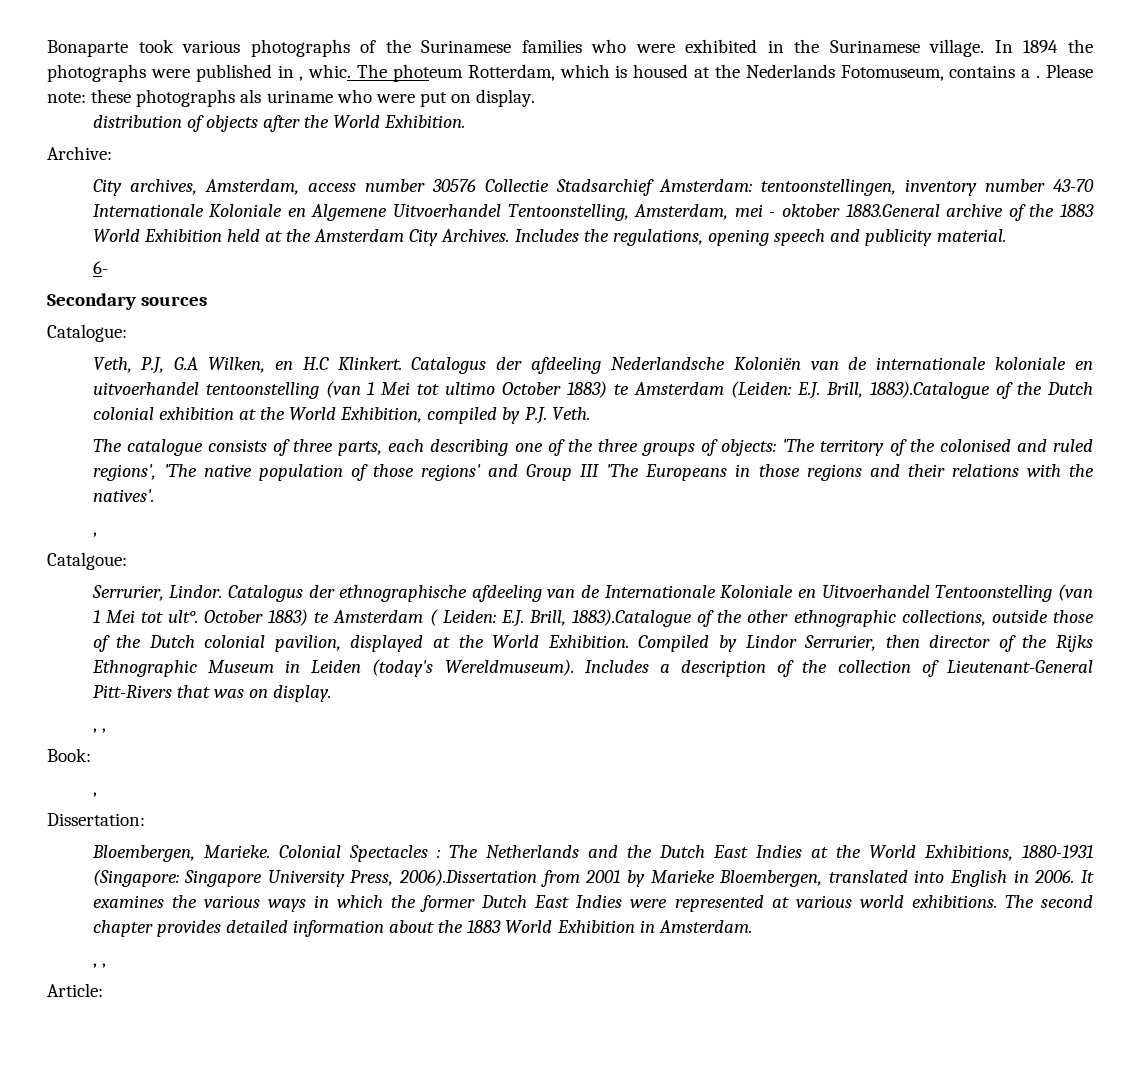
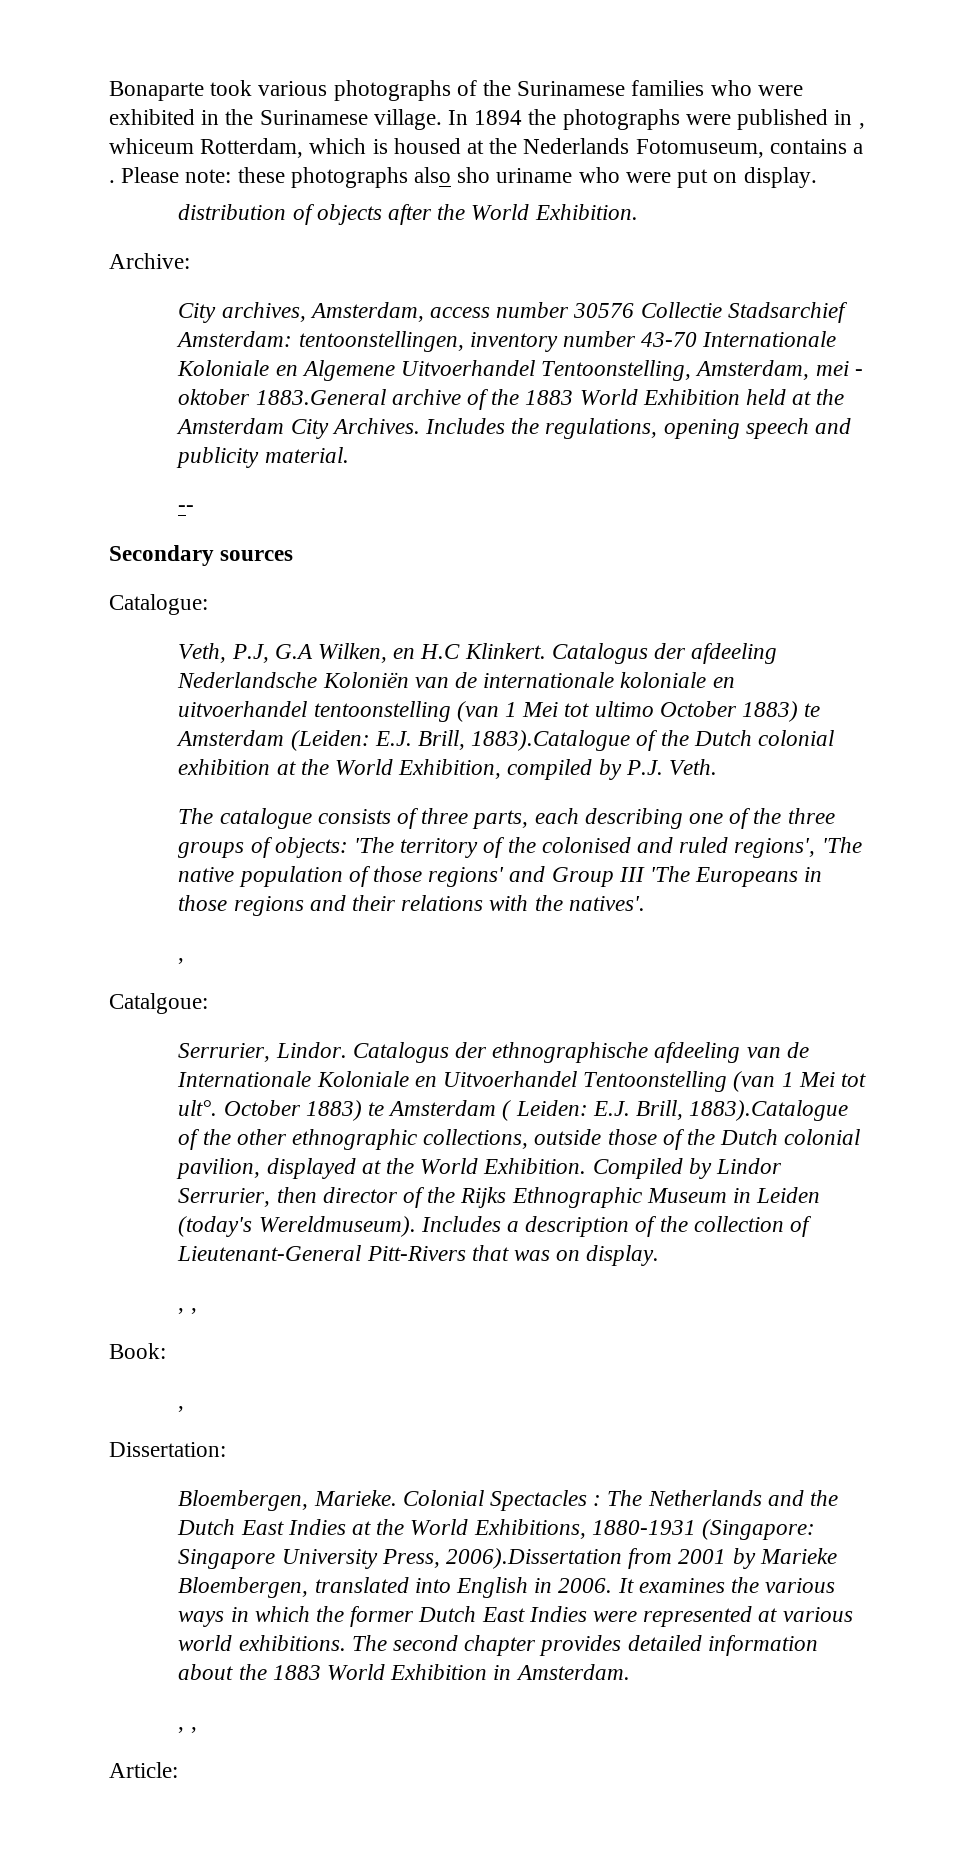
[308,64,463,82] whic. The photeum -> [109,138,194,154] whiceum
[240,89,262,103] als -> [414,167,491,183] also sho
[92,261,108,274] 6- -> [178,505,195,512] --

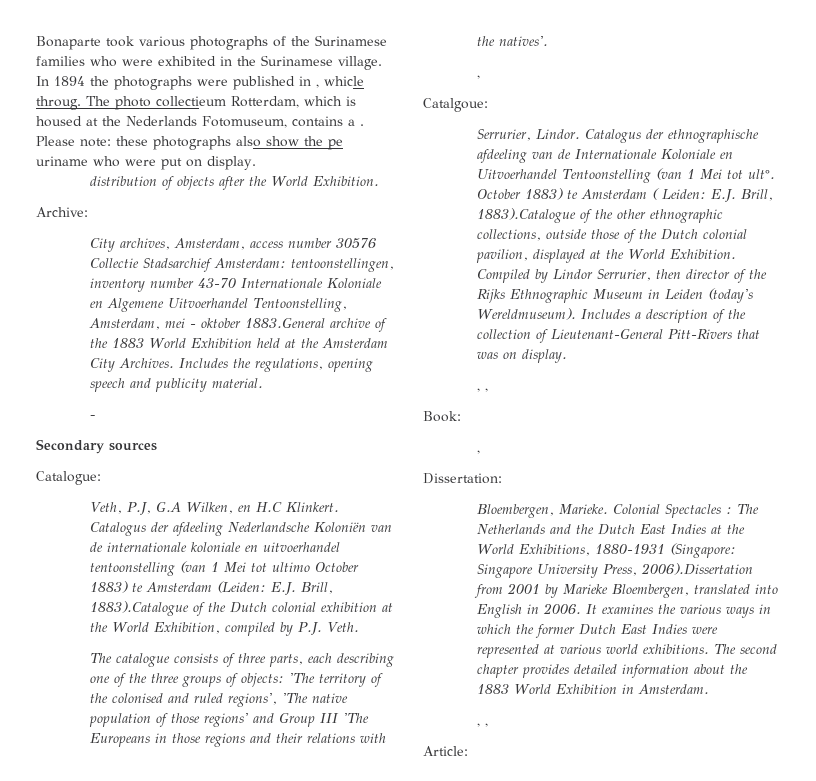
[109,138,194,154] whiceum -> [324,76,364,86] [36,96,226,110] whicle throug. The photo collectieum
[457,167,491,183] sho -> [266,136,343,150] show the pe
[178,505,195,512] -- -> [89,415,95,419] -

